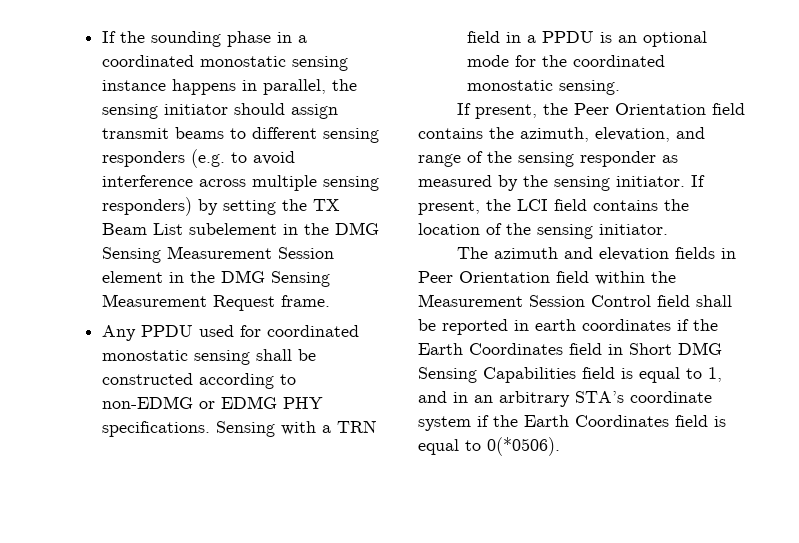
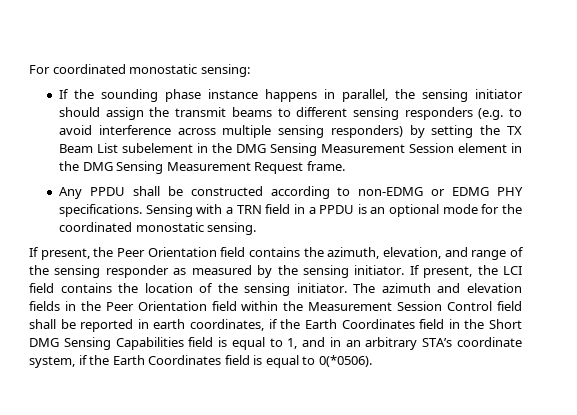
[102,31,308,47] [102,55,349,71] If the sounding phase in a coordinated monostatic sensing -> [29,64,250,77] [59,89,202,102] For coordinated monostatic sensing: // If the sounding phase
(339, 111) none -> [149,107,170,117] the
[199,325,360,337] [102,350,251,365] used for coordinated monostatic sensing -> (125, 191) none
(668, 229) // -> (347, 288) none
(737, 253) none -> [80,301,101,311] the
[582,319,671,331] coordinates -> [190,319,265,331] coordinates,
(623, 349) none -> [464,319,485,329] the
[418,416,471,431] system -> [29,356,75,368] system,

